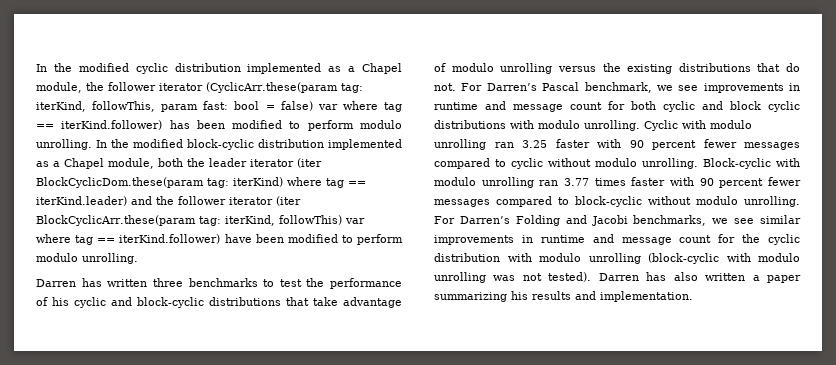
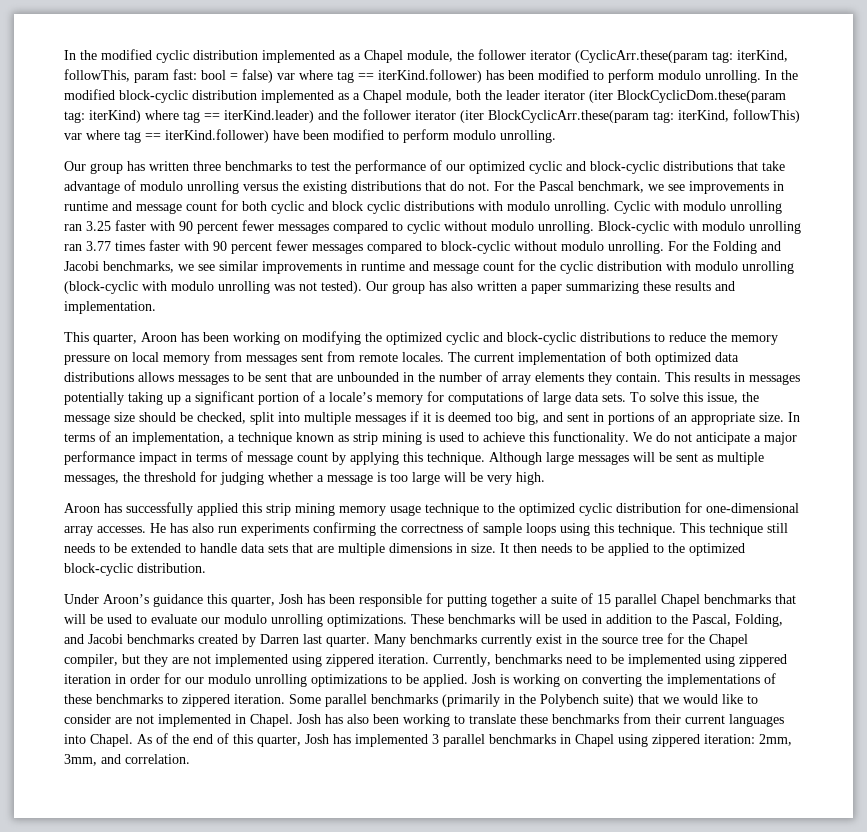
[36,279,76,287] Darren -> [64,161,123,174] Our group
[52,297,69,306] his -> [446,161,525,174] our optimized
[486,83,537,91] Darren’s -> [518,181,535,191] the
[459,216,510,224] Darren’s -> [692,241,709,251] the
[598,273,639,281] Darren -> [366,281,425,294] Our group
[511,291,528,300] his -> [643,281,671,291] these
(693, 296) none -> [64,331,778,345] [64,351,739,365] [64,371,800,385] [64,391,759,405] [64,411,800,425] [64,431,797,445] [64,451,764,465] [64,471,545,485] [64,502,799,516] [64,522,788,536] [64,543,745,556] [64,563,206,576] [64,593,796,607] [64,614,783,627] [64,633,748,647] [64,654,787,667] [64,673,776,687] [64,694,758,707] [64,713,784,727] [64,733,792,747] [64,754,190,766] // This quarter, Aroon has been working on modifying the optimized cyclic and block-cyclic distributions to reduce the memory pressure on local memory from messages sent from remote locales. The current implementation of both optimized data distributions allows messages to be sent that are unbounded in the number of array elements they contain. This results in messages potentially taking up a significant portion of a locale’s memory for computations of large data sets. To solve this issue, the message size should be checked, split into multiple messages if it is deemed too big, and sent in portions of an appropriate size. In terms of an implementation, a technique known as strip mining is used to achieve this functionality. We do not anticipate a major performance impact in terms of message count by applying this technique. Although large messages will be sent as multiple messages, the threshold for judging whether a message is too large will be very high. // Aroon has successfully applied this strip mining memory usage technique to the optimized cyclic distribution for one-dimensional array accesses. He has also run experiments confirming the correctness of sample loops using this technique. This technique still needs to be extended to handle data sets that are multiple dimensions in size. It then needs to be applied to the optimized block-cyclic distribution. // Under Aroon’s guidance this quarter, Josh has been responsible for putting together a suite of 15 parallel Chapel benchmarks that will be used to evaluate our modulo unrolling optimizations. These benchmarks will be used in addition to the Pascal, Folding, and Jacobi benchmarks created by Darren last quarter. Many benchmarks currently exist in the source tree for the Chapel compiler, but they are not implemented using zippered iteration. Currently, benchmarks need to be implemented using zippered iteration in order for our modulo unrolling optimizations to be applied. Josh is working on converting the implementations of these benchmarks to zippered iteration. Some parallel benchmarks (primarily in the Polybench suite) that we would like to consider are not implemented in Chapel. Josh has also been working to translate these benchmarks from their current languages into Chapel. As of the end of this quarter, Josh has implemented 3 parallel benchmarks in Chapel using zippered iteration: 2mm, 3mm, and correlation.

